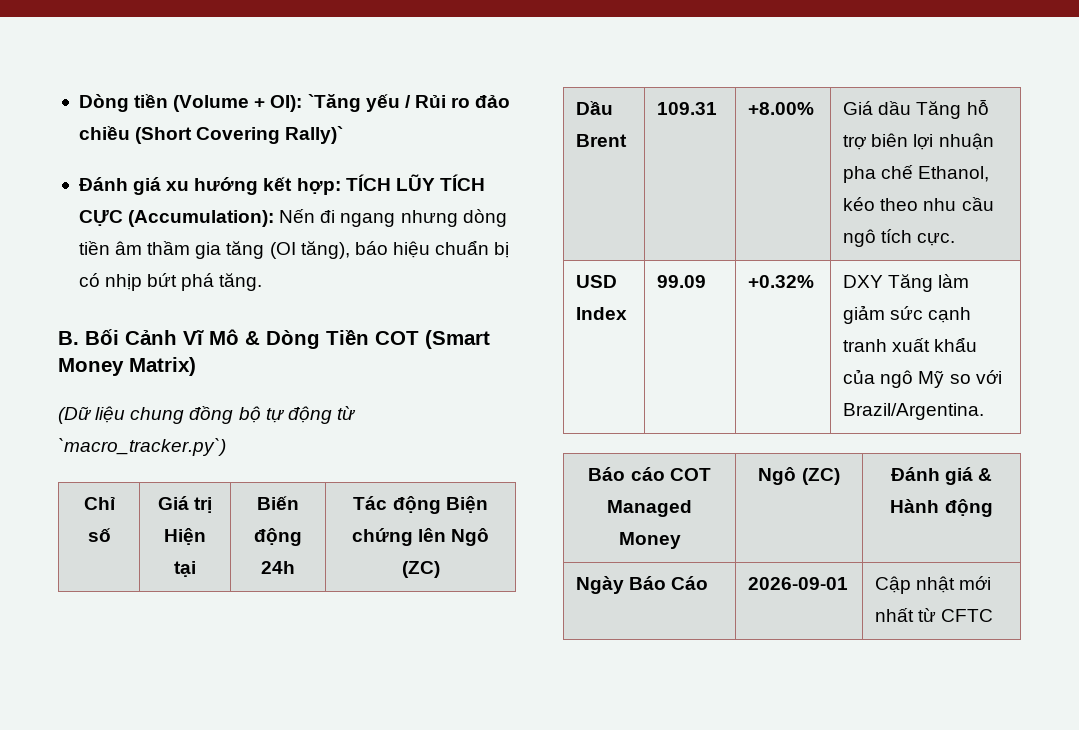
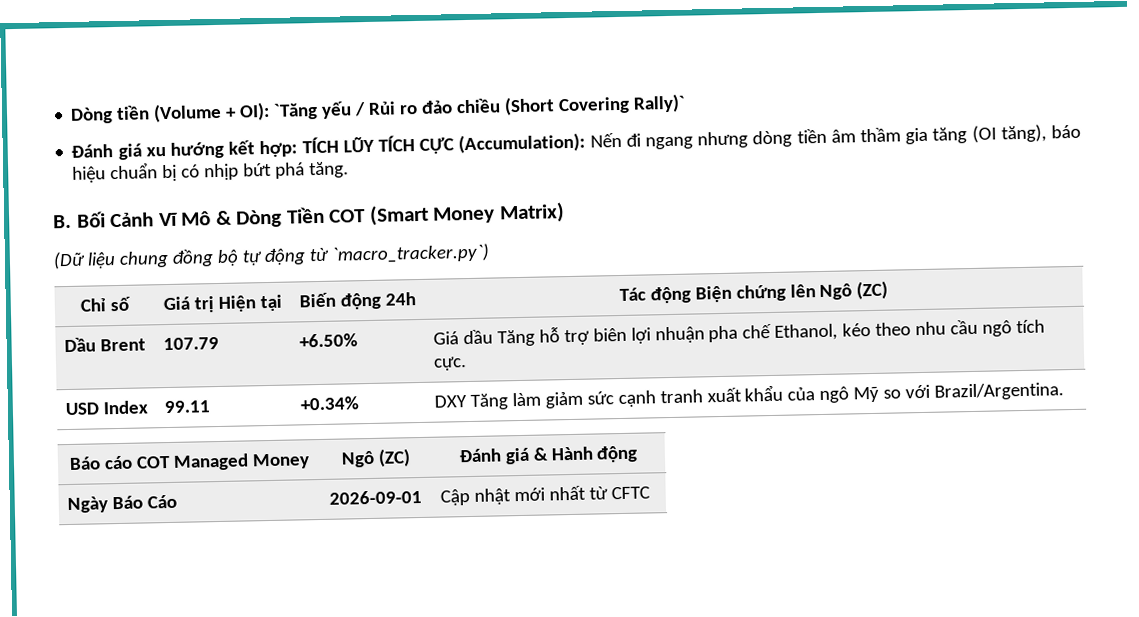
[657,102,718,115] [748,102,815,115] 109.31 | +8.00% -> [162,336,219,351] [298,333,358,348] 107.79 | +6.50%
[657,275,707,288] [748,275,815,288] 99.09 | +0.32% -> [163,400,210,414] [299,396,359,411] 99.11 | +0.34%

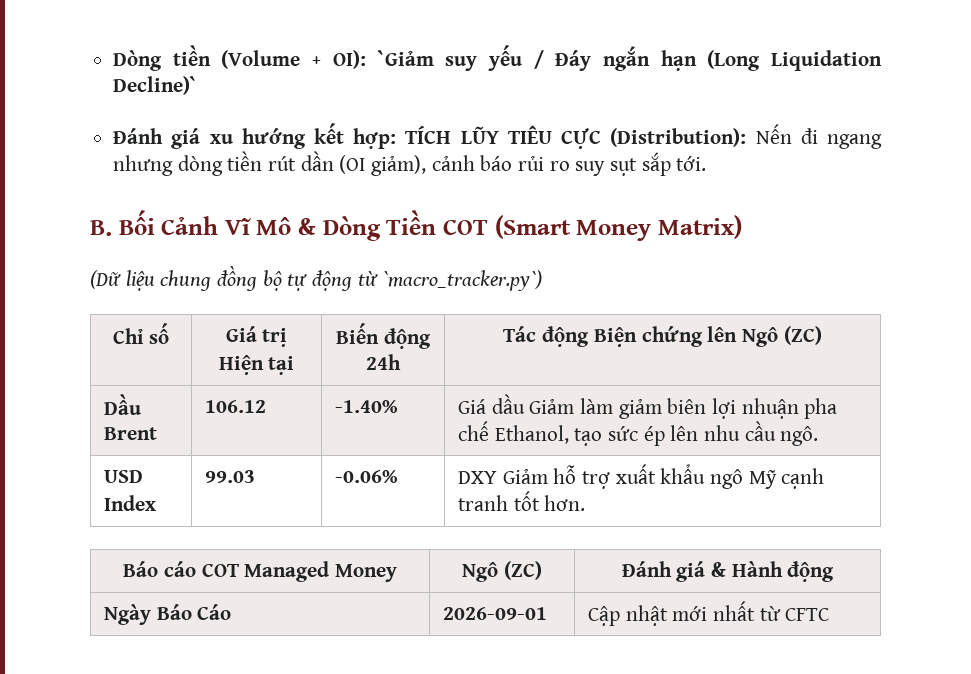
[273,93,687,120] `Tăng yếu / Rủi ro đảo chiều (Short Covering Rally)` -> [376,45,882,71] [113,76,198,95] `Giảm suy yếu / Đáy ngắn hạn (Long Liquidation Decline)`
[377,132,586,154] TÍCH CỰC (Accumulation): -> [507,125,747,149] TIÊU CỰC (Distribution):
[830,124,1081,145] [72,161,350,183] âm thầm gia tăng (OI tăng), báo hiệu chuẩn bị có nhịp bứt phá tăng. -> [268,151,707,176] rút dần (OI giảm), cảnh báo rủi ro suy sụt sắp tới.
[162,336,219,351] [298,333,358,348] 107.79 | +6.50% -> [204,400,266,413] [334,400,398,413] 106.12 | -1.40%
[496,327,589,347] Tăng hỗ trợ -> [529,398,662,419] Giảm làm giảm
[842,319,1046,337] [432,356,467,371] kéo theo nhu cầu ngô tích cực. -> [574,421,819,446] tạo sức ép lên nhu cầu ngô.
[163,400,210,414] [299,396,359,411] 99.11 | +0.34% -> [204,470,255,483] [334,470,398,483] 99.03 | -0.06%
[469,382,1065,410] Tăng làm giảm sức cạnh tranh xuất khẩu của ngô Mỹ so với Brazil/Argentina. -> [502,464,825,489] [457,491,586,511] Giảm hỗ trợ xuất khẩu ngô Mỹ cạnh tranh tốt hơn.

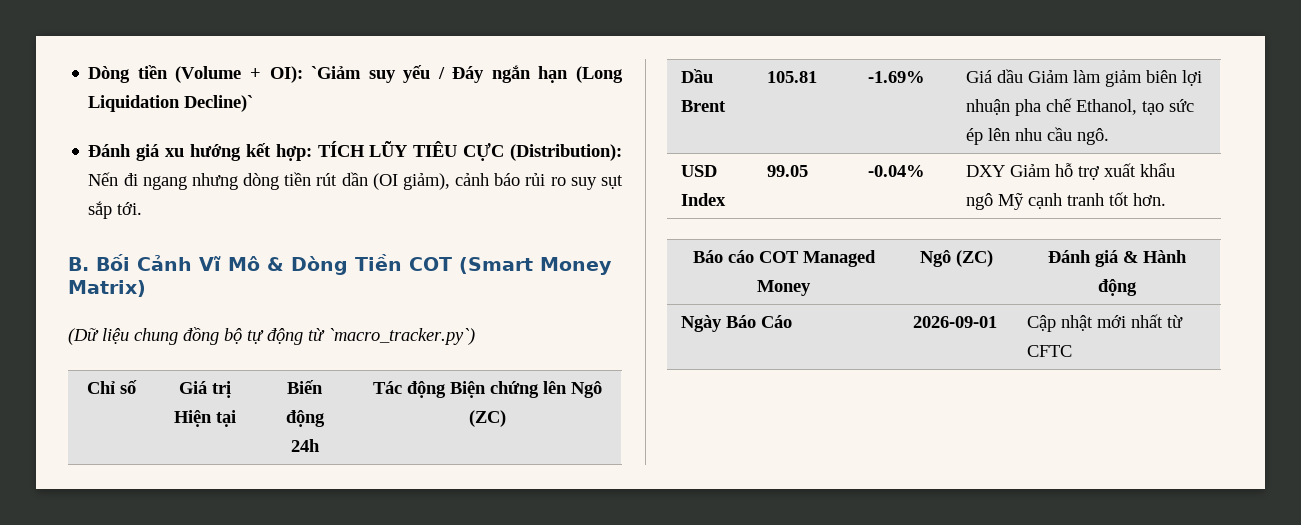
[204,400,266,413] [334,400,398,413] 106.12 | -1.40% -> [767,71,818,83] [868,71,926,83] 105.81 | -1.69%
[204,470,255,483] [334,470,398,483] 99.03 | -0.06% -> [767,165,809,177] [868,165,926,177] 99.05 | -0.04%

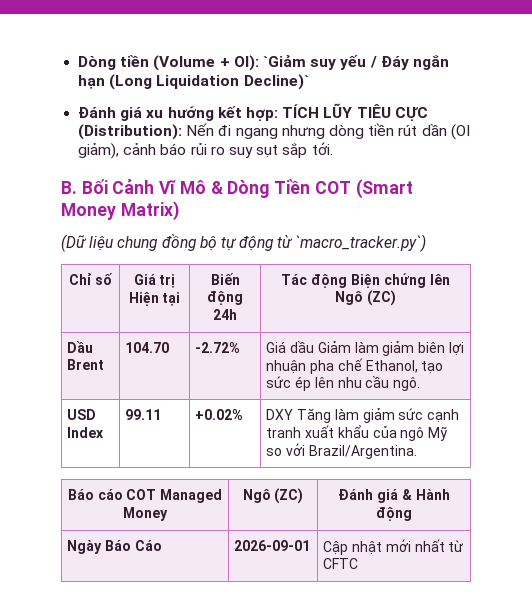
[767,71,818,83] [868,71,926,83] 105.81 | -1.69% -> [125,342,170,353] [195,342,241,353] 104.70 | -2.72%
[767,165,809,177] [868,165,926,177] 99.05 | -0.04% -> [125,409,162,420] [195,409,244,420] 99.11 | +0.02%
[1010,163,1100,180] Giảm hỗ trợ -> [297,408,460,423] [266,427,302,438] Tăng làm giảm sức cạnh tranh
(1176, 170) none -> [372,426,397,438] của
[1028,192,1167,209] cạnh tranh tốt hơn. -> [266,443,417,459] so với Brazil/Argentina.

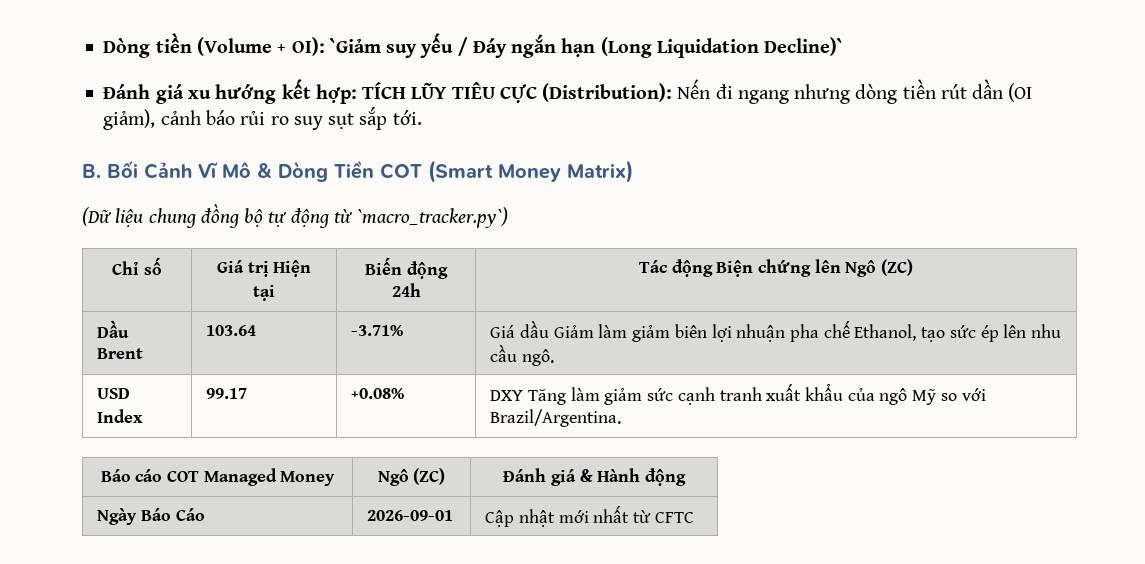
[125,342,170,353] [195,342,241,353] 104.70 | -2.72% -> [206,325,257,336] [351,324,404,336] 103.64 | -3.71%
[125,409,162,420] [195,409,244,420] 99.11 | +0.02% -> [206,388,248,399] [351,387,405,399] 99.17 | +0.08%

